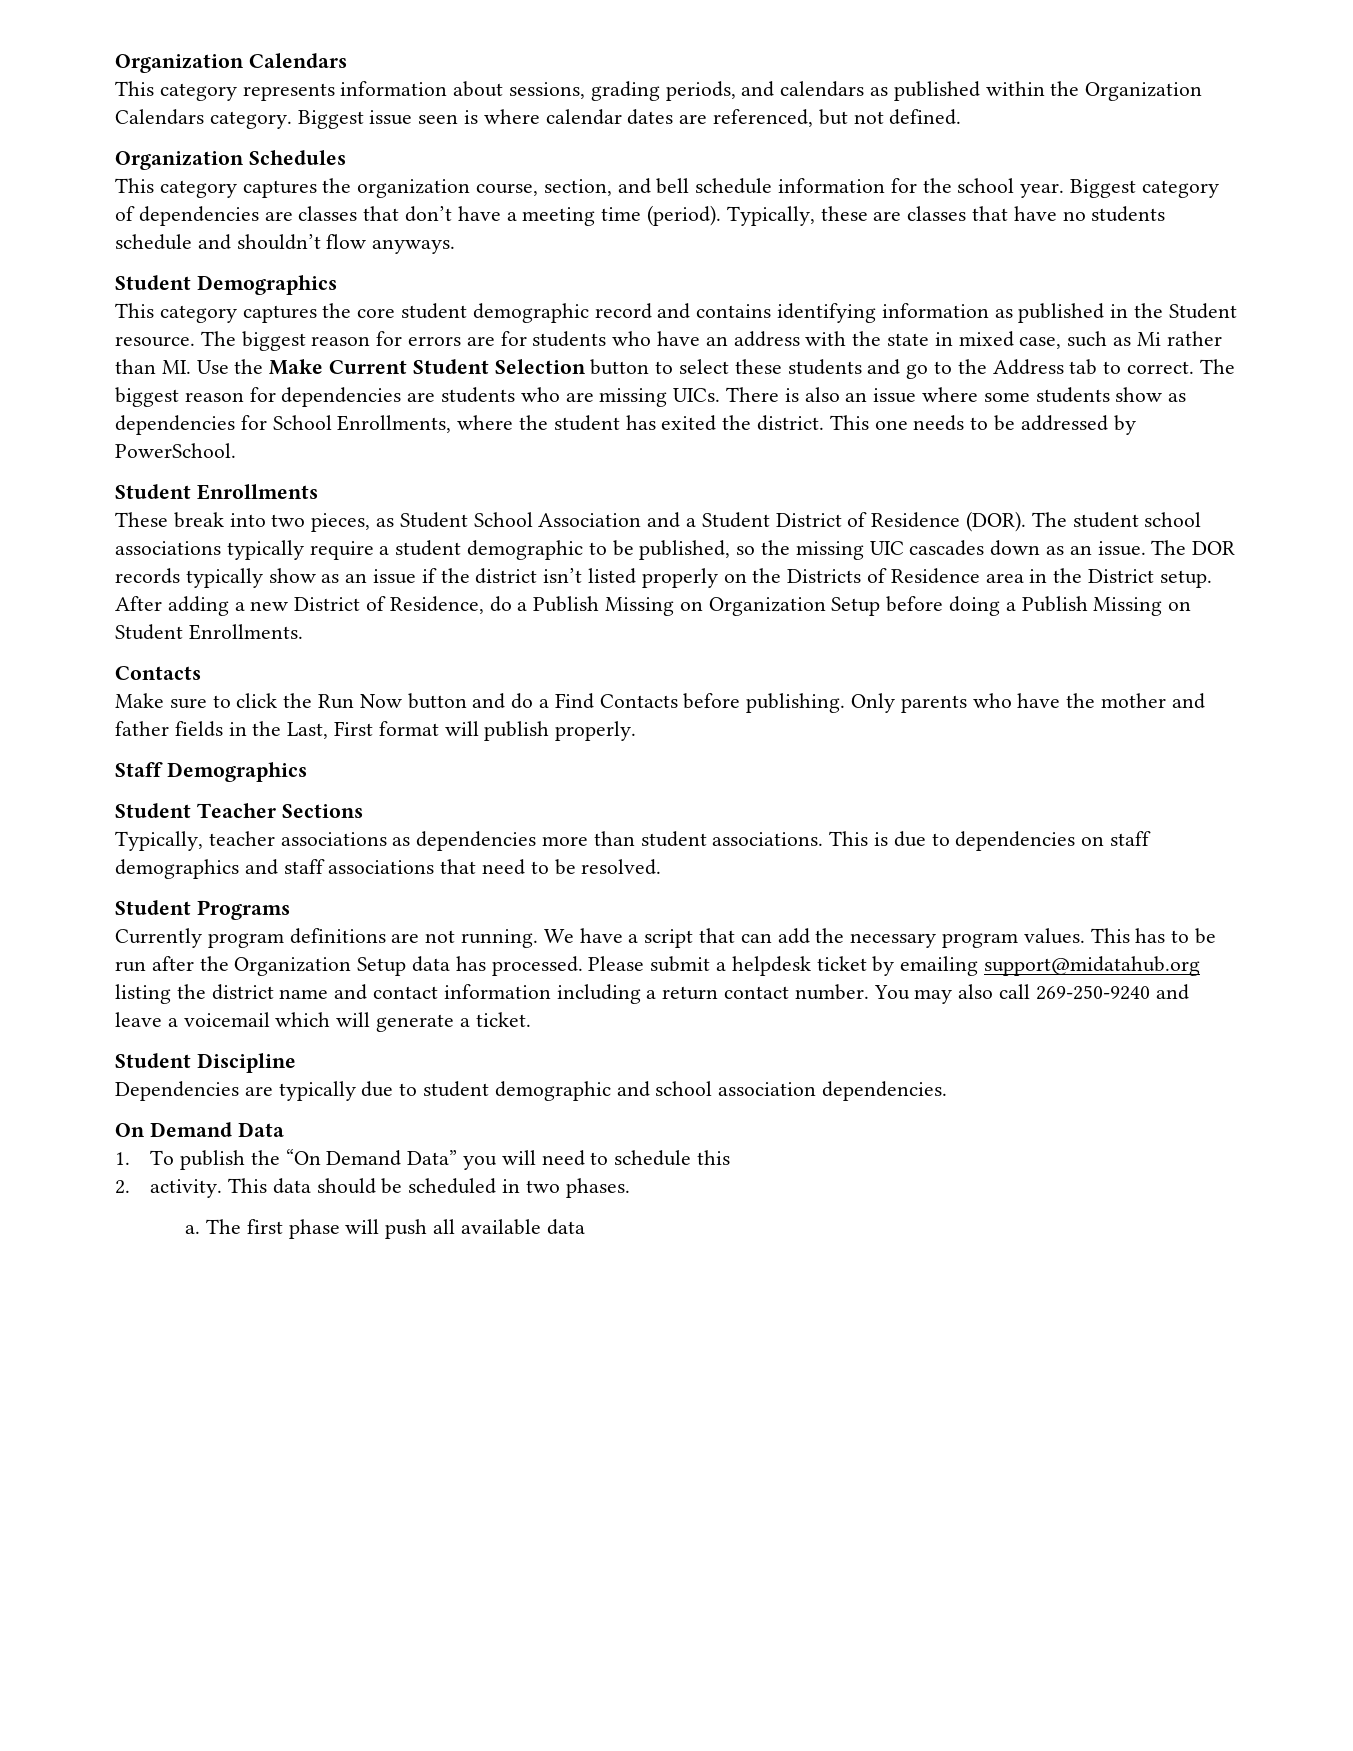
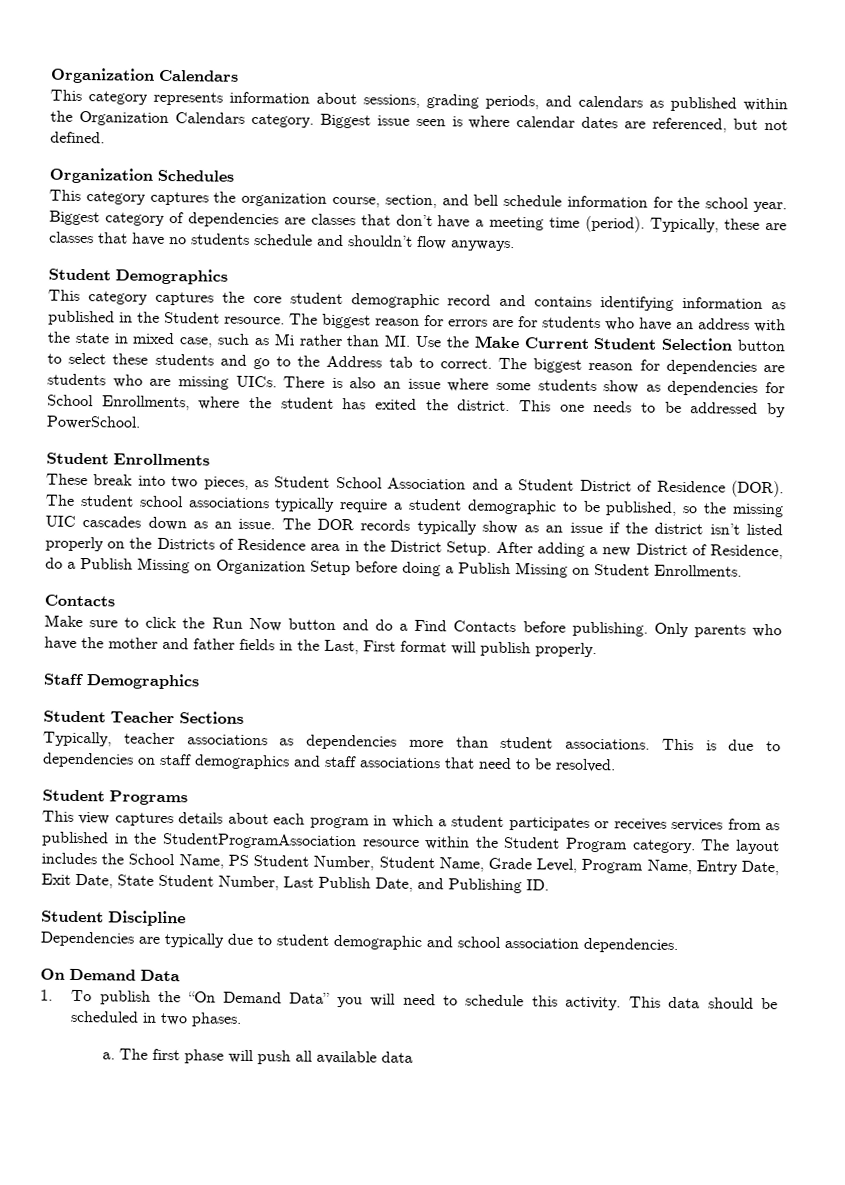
[1159,570,1212,588] setup. -> [446,541,492,556] Setup.
[115,928,1217,948] [115,956,1201,976] [115,984,1189,1004] [115,1012,531,1032] Currently program definitions are not running. We have a script that can add the necessary program values. This has to be run after the Organization Setup data has processed. Please submit a helpdesk ticket by emailing support@midatahub.org listing the district name and contact information including a return contact number. You may also call 269-250-9240 and leave a voicemail which will generate a ticket. -> [42,810,780,832] [42,831,780,855] [41,852,779,876] [41,873,549,894] This view captures details about each program in which a student participates or receives services from as published in the StudentProgramAssociation resource within the Student Program category. The layout includes the School Name, PS Student Number, Student Name, Grade Level, Program Name, Entry Date, Exit Date, State Student Number, Last Publish Date, and Publishing ID.
[115,1180,130,1194] // 2. -> (558, 1001) none

